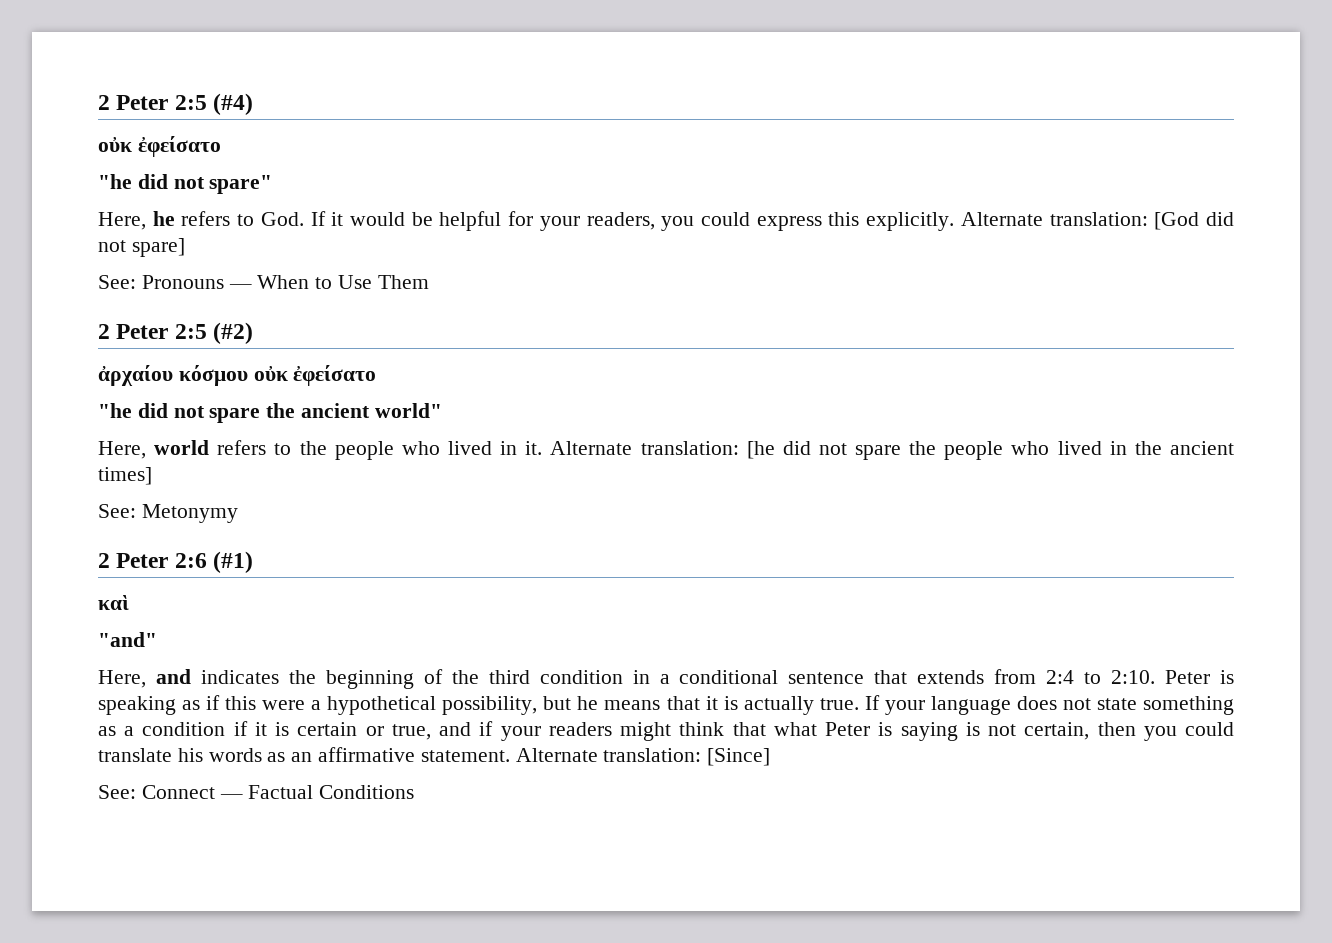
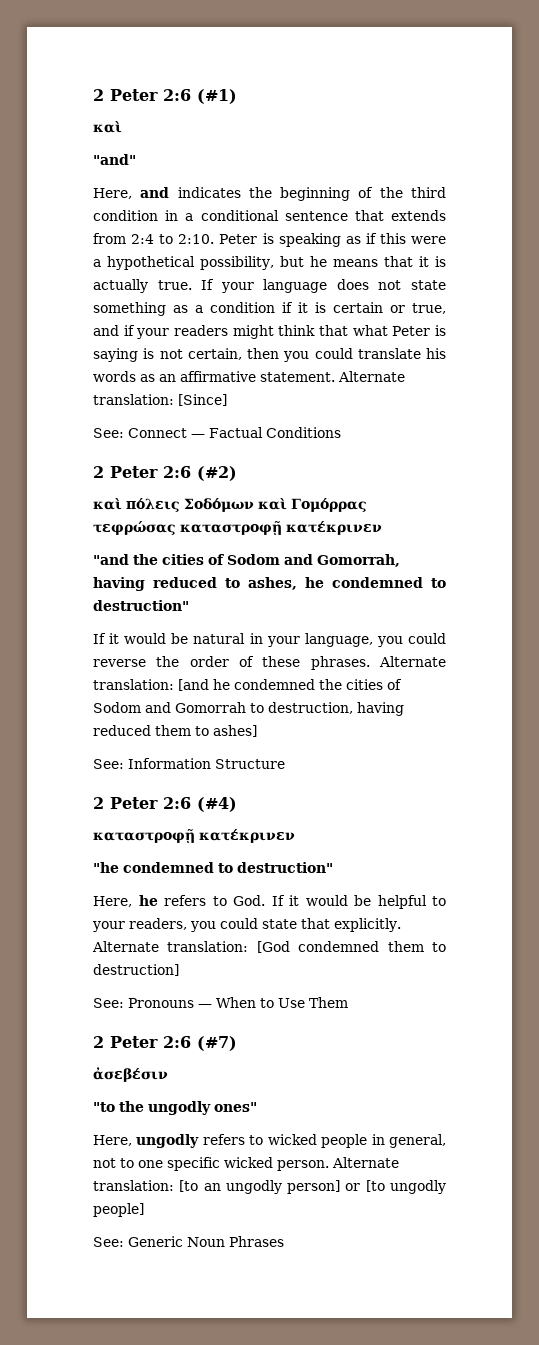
[98,93,254,115] [98,136,221,157] [98,174,273,194] [98,211,1234,231] [98,238,185,257] [98,275,429,289] [98,322,254,344] [98,365,377,386] [98,403,442,423] [98,440,1234,460] [98,467,152,485] [98,504,238,523] [98,553,169,568] 2 Peter 2:5 (#4) // οὐκ ἐφείσατο // "he did not spare" // Here, he refers to God. If it would be helpful for your readers, you could express this explicitly. Alternate translation: [God did not spare] // See: Pronouns — When to Use Them // 2 Peter 2:5 (#2) // ἀρχαίου κόσμου οὐκ ἐφείσατο // "he did not spare the ancient world" // Here, world refers to the people who lived in it. Alternate translation: [he did not spare the people who lived in the ancient times] // See: Metonymy // 2 Peter -> [93,89,158,101] 2 Peter
(415, 792) none -> [93,466,237,481] [93,498,367,512] [93,521,382,536] [93,554,400,567] [93,577,446,591] [93,600,189,611] [93,633,446,647] [93,656,446,670] [93,679,402,691] [93,702,404,716] [93,725,257,737] [93,758,285,769] [93,797,237,812] [93,829,295,844] [93,862,333,873] [93,895,446,909] [92,918,401,932] [92,941,446,953] [93,964,179,976] [93,997,348,1008] [93,1036,237,1051] [93,1067,168,1082] [93,1101,257,1115] [93,1134,446,1148] [93,1157,399,1171] [93,1180,446,1194] [93,1203,144,1217] [93,1236,284,1247] // 2 Peter 2:6 (#2) // καὶ πόλεις Σοδόμων καὶ Γομόρρας τεφρώσας καταστροφῇ κατέκρινεν // "and the cities of Sodom and Gomorrah, having reduced to ashes, he condemned to destruction" // If it would be natural in your language, you could reverse the order of these phrases. Alternate translation: [and he condemned the cities of Sodom and Gomorrah to destruction, having reduced them to ashes] // See: Information Structure // 2 Peter 2:6 (#4) // καταστροφῇ κατέκρινεν // "he condemned to destruction" // Here, he refers to God. If it would be helpful to your readers, you could state that explicitly. Alternate translation: [God condemned them to destruction] // See: Pronouns — When to Use Them // 2 Peter 2:6 (#7) // ἀσεβέσιν // "to the ungodly ones" // Here, ungodly refers to wicked people in general, not to one specific wicked person. Alternate translation: [to an ungodly person] or [to ungodly people] // See: Generic Noun Phrases

